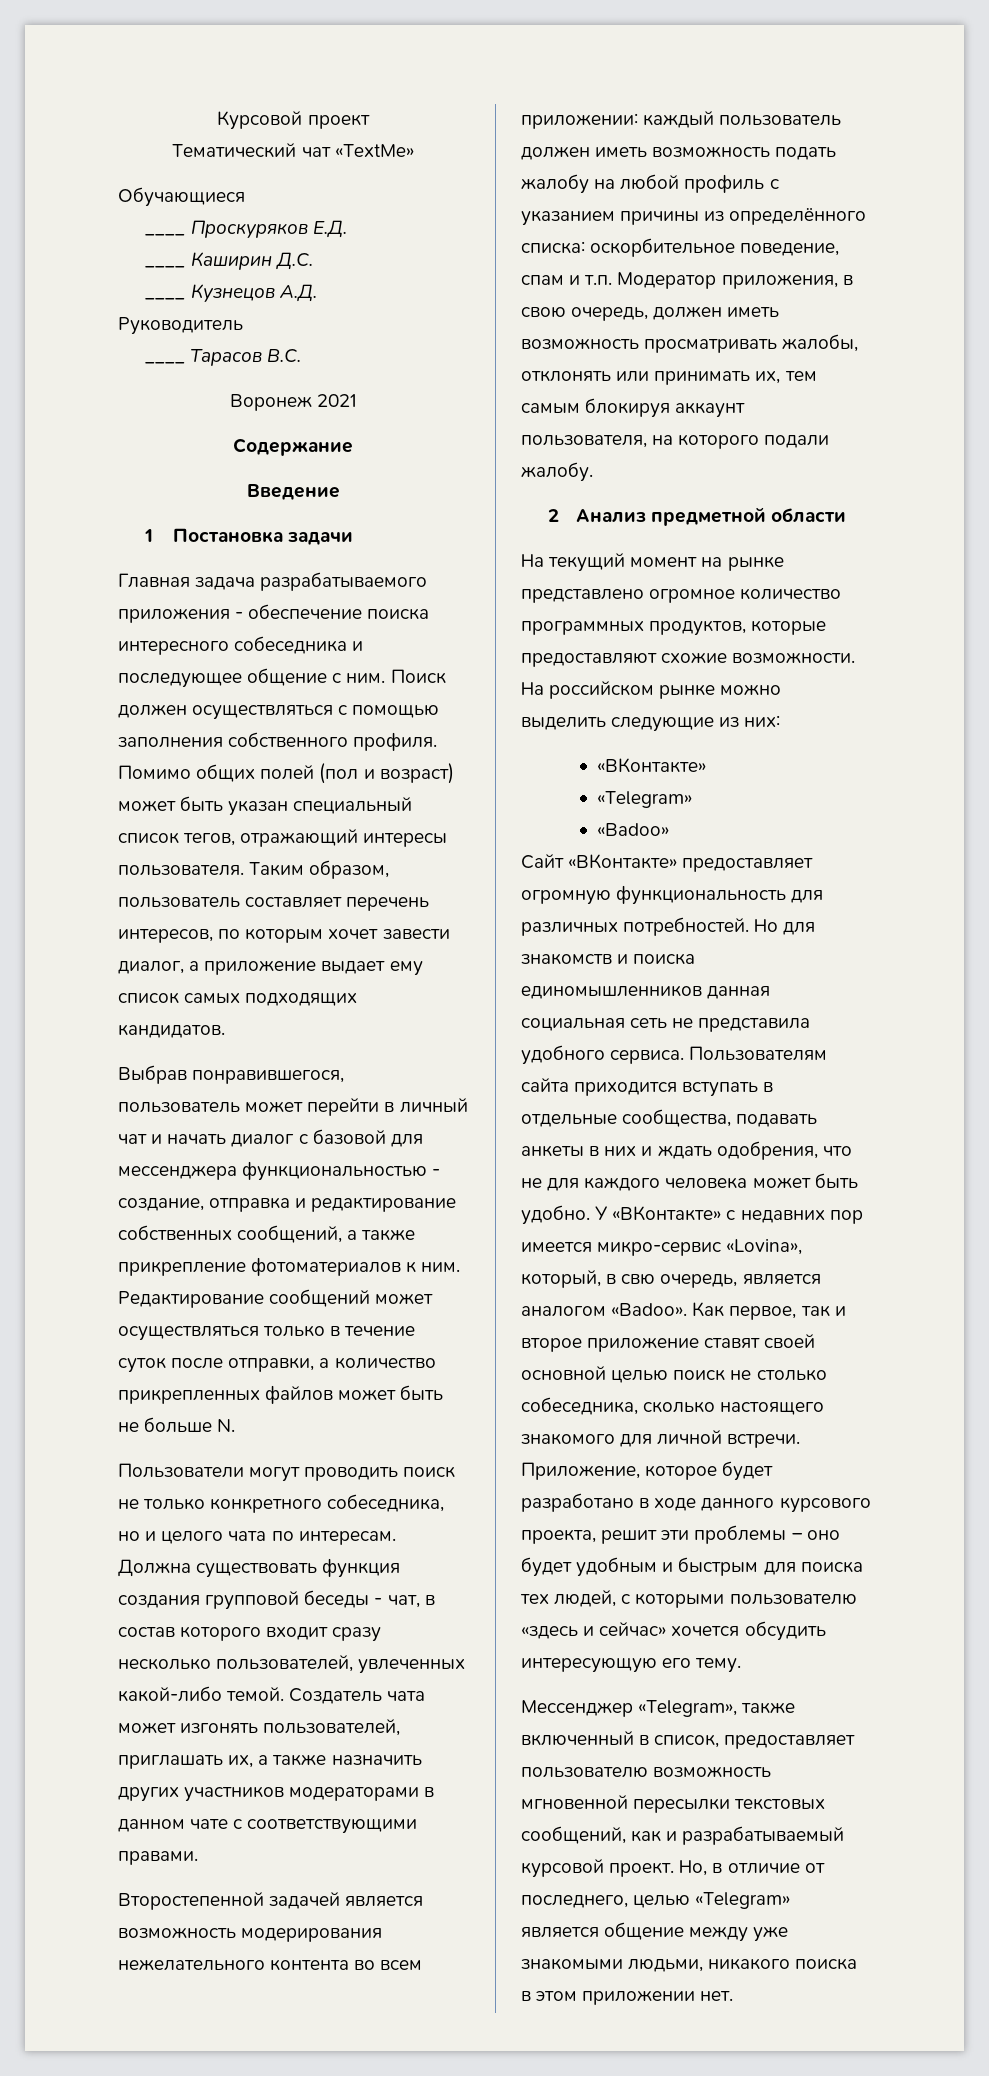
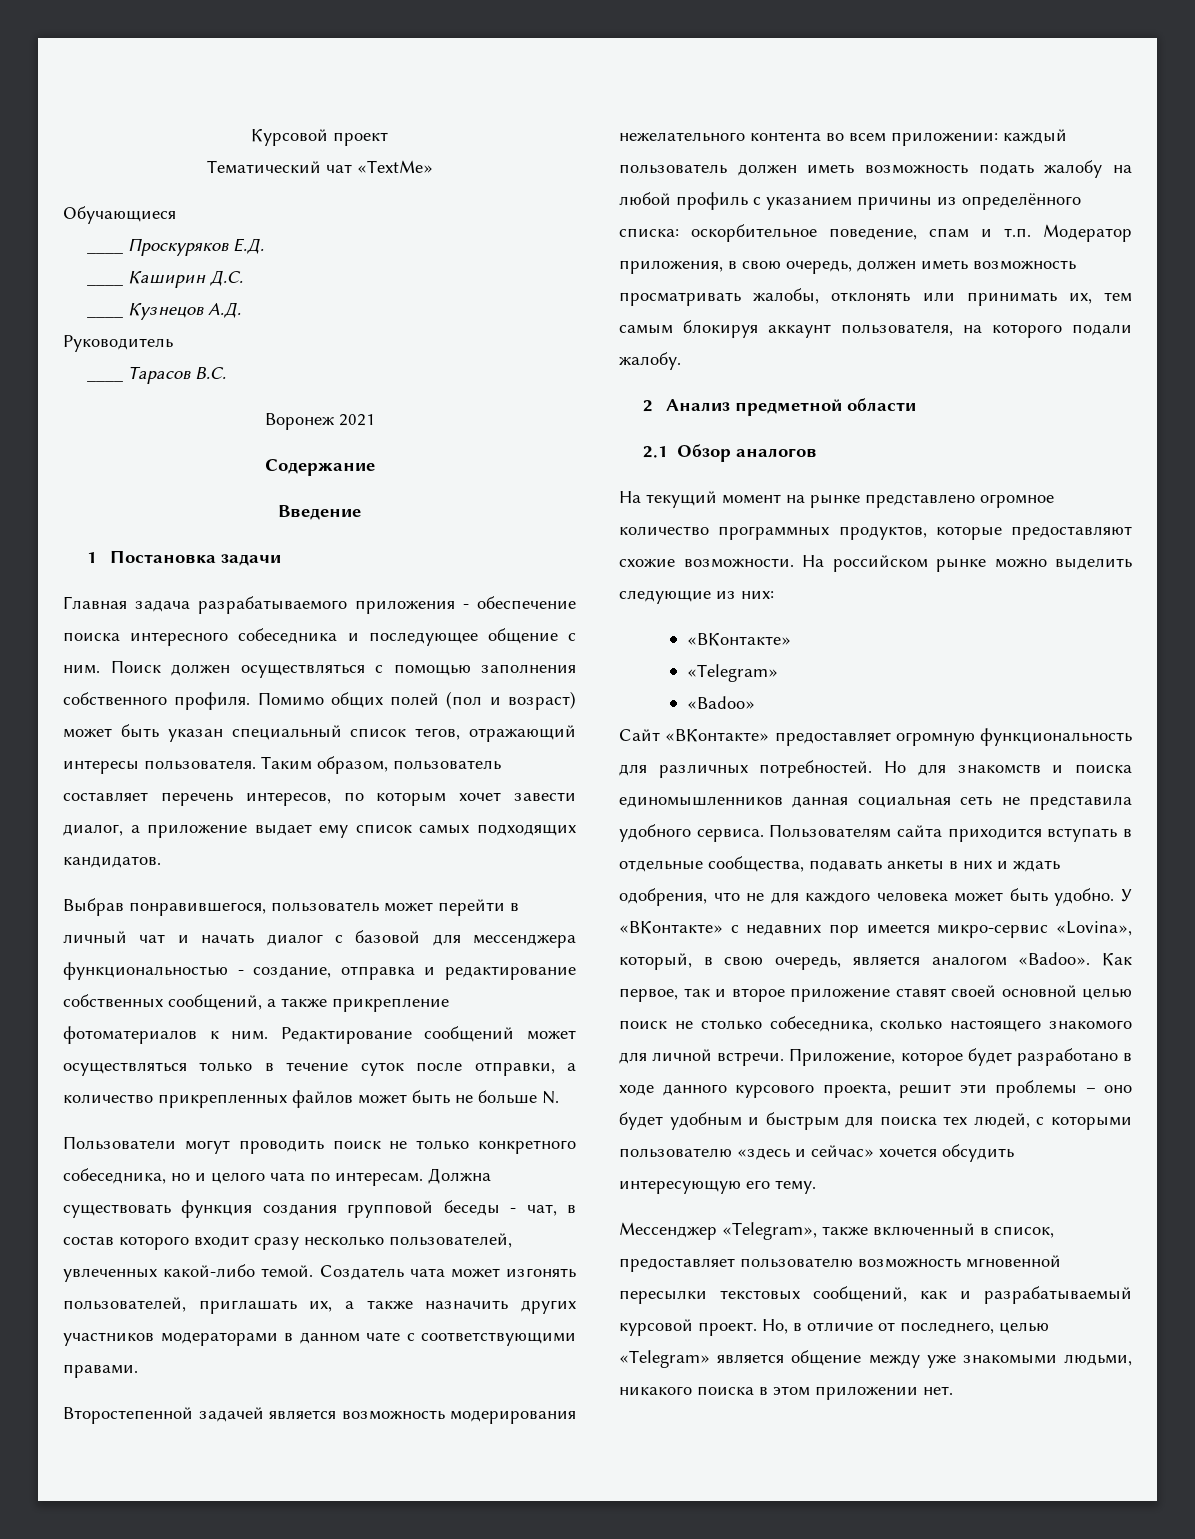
(847, 515) none -> [642,444,817,462] // 2.1 Обзор аналогов
[621,1274,656,1284] свю -> [724,956,764,966] свою

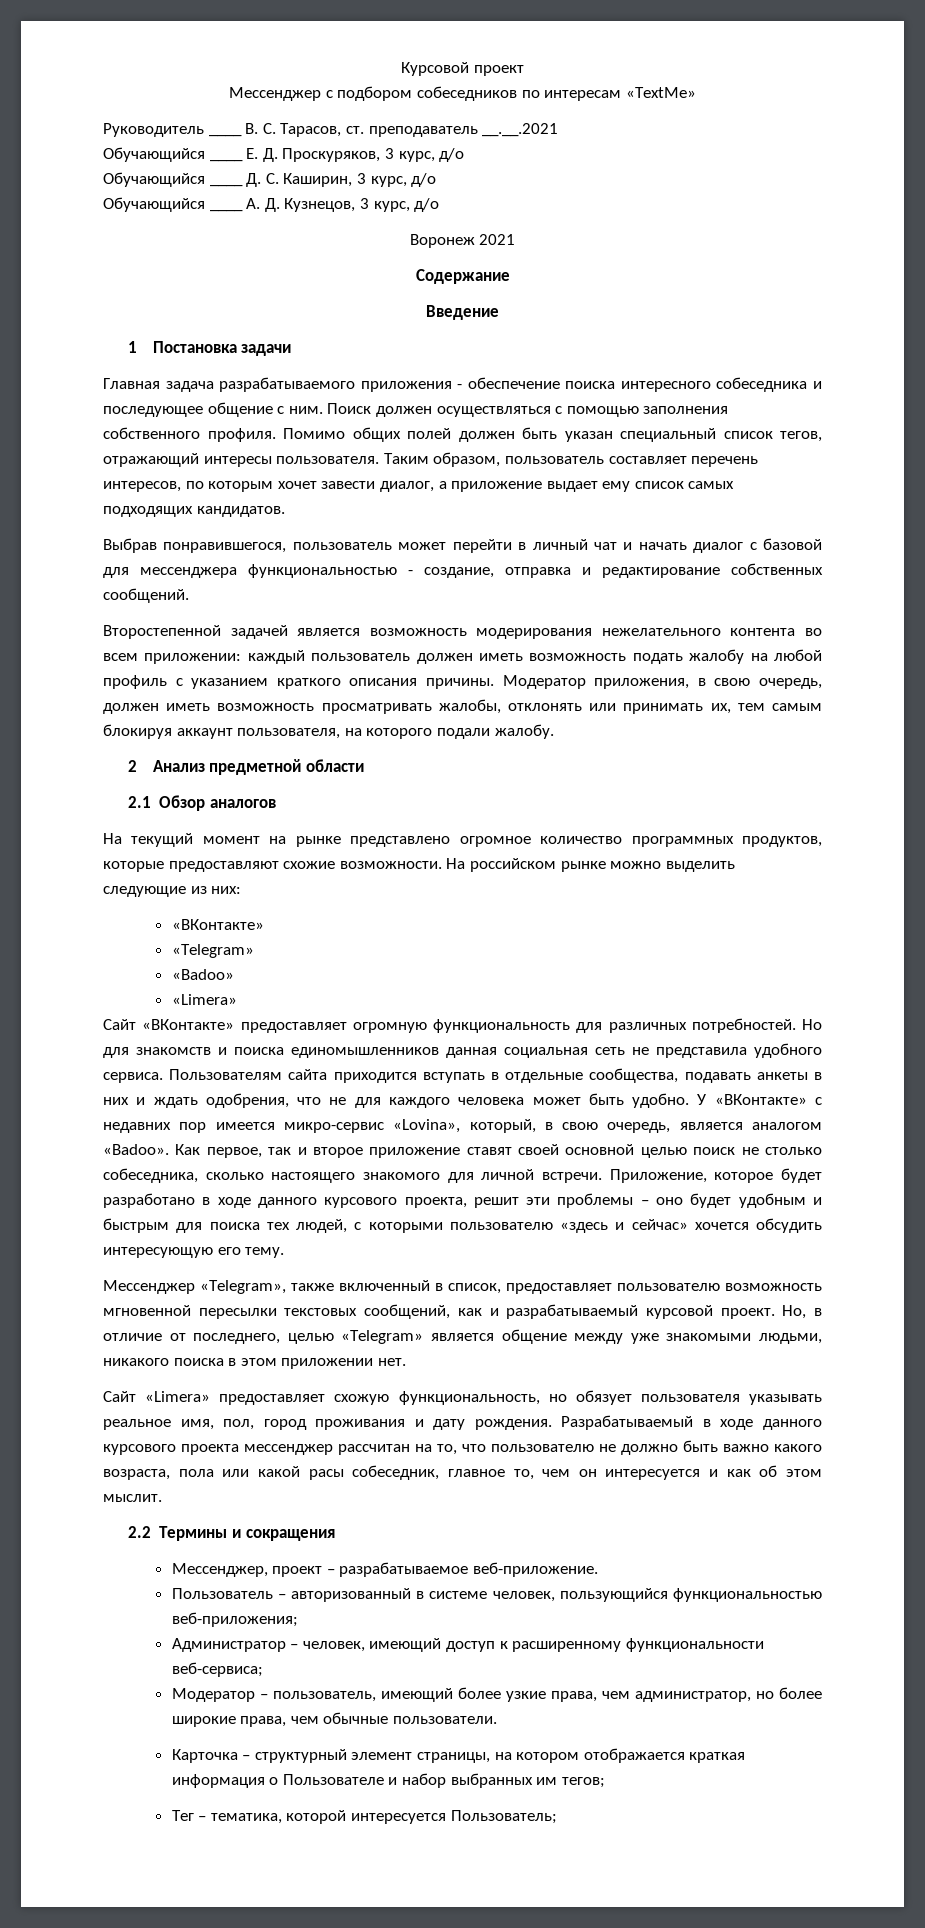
[206,160,433,174] [63,206,176,224] [86,238,264,256] [86,270,243,288] [86,302,241,320] [63,335,173,352] [86,366,226,384] Тематический чат «TextMe» // Обучающиеся // ____ Проскуряков Е.Д. // ____ Каширин Д.С. // ____ Кузнецов А.Д. // Руководитель // ____ Тарасов В.С. -> [229,86,696,101] [103,123,242,137] [245,123,559,137] [103,147,243,162] [246,148,465,162] [103,172,437,187] [103,197,243,212] [246,198,440,212] Мессенджер с подбором собеседников по интересам «TextMe» // Руководитель ____ В. С. Тарасов, ст. преподаватель __.__.2021 // Обучающийся ____ Е. Д. Проскуряков, 3 курс, д/о // Обучающийся ____ Д. С. Каширин, 3 курс, д/о // Обучающийся ____ А. Д. Кузнецов, 3 курс, д/о
[446,691,576,710] [63,728,112,738] (пол и возраст) может -> [458,431,515,442] должен
[168,994,449,1012] [63,1026,576,1044] [63,1062,576,1076] [63,1090,559,1108] [63,1136,576,1154] [63,1168,491,1186] [63,1200,577,1218] [63,1233,512,1250] [63,1264,576,1282] [63,1297,576,1314] [63,1332,576,1346] [63,1364,138,1378] сообщений, а также прикрепление фотоматериалов к ним. Редактирование сообщений может осуществляться только в течение суток после отправки, а количество прикрепленных файлов может быть не больше N. // Пользователи могут проводить поиск не только конкретного собеседника, но и целого чата по интересам. Должна существовать функция создания групповой беседы - чат, в состав которого входит сразу несколько пользователей, увлеченных какой-либо темой. Создатель чата может изгонять пользователей, приглашать их, а также назначить других участников модераторами в данном чате с соответствующими правами. -> [103,588,189,603] сообщений.
[857,193,1081,210] [619,224,1031,242] причины из определённого списка: оскорбительное поведение, спам и т.п. -> [276,678,494,689] краткого описания причины.
(755, 702) none -> [171,994,237,1005] // «Limera»
(953, 1390) none -> [103,1390,822,1405] [103,1415,822,1430] [103,1440,822,1455] [103,1465,822,1480] [103,1494,162,1502] [127,1526,335,1541] [171,1562,598,1577] [171,1588,822,1602] [171,1612,298,1627] [171,1638,764,1652] [171,1662,263,1677] [171,1687,822,1702] [171,1712,497,1727] [171,1748,746,1763] [171,1773,605,1788] [171,1810,557,1824] // Сайт «Limera» предоставляет схожую функциональность, но обязует пользователя указывать реальное имя, пол, город проживания и дату рождения. Разрабатываемый в ходе данного курсового проекта мессенджер рассчитан на то, что пользователю не должно быть важно какого возраста, пола или какой расы собеседник, главное то, чем он интересуется и как об этом мыслит. // 2.2 Термины и сокращения // Мессенджер, проект – разрабатываемое веб-приложение. // Пользователь – авторизованный в системе человек, пользующийся функциональностью веб-приложения; // Администратор – человек, имеющий доступ к расширенному функциональности веб-сервиса; // Модератор – пользователь, имеющий более узкие права, чем администратор, но более широкие права, чем обычные пользователи. // Карточка – структурный элемент страницы, на котором отображается краткая информация о Пользователе и набор выбранных им тегов; // Тег – тематика, которой интересуется Пользователь;

